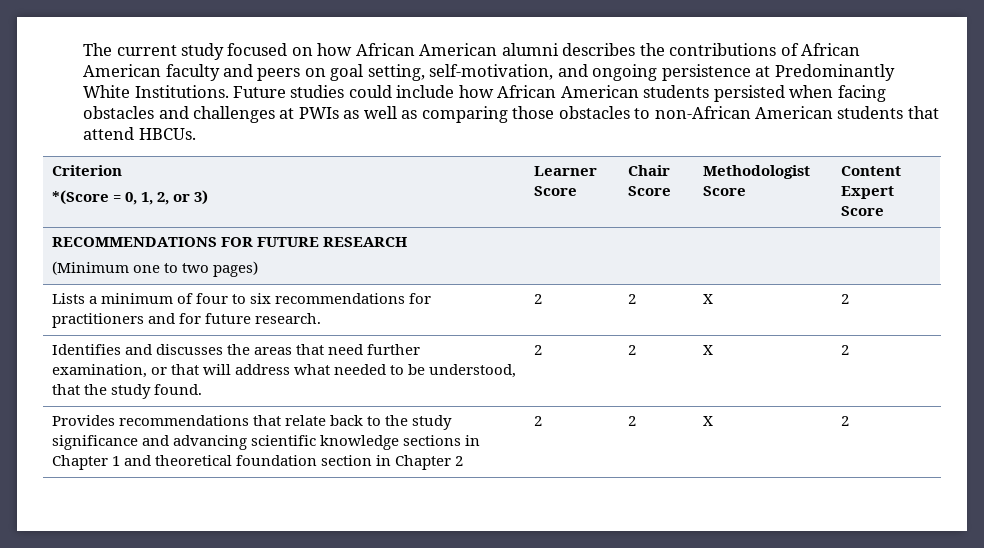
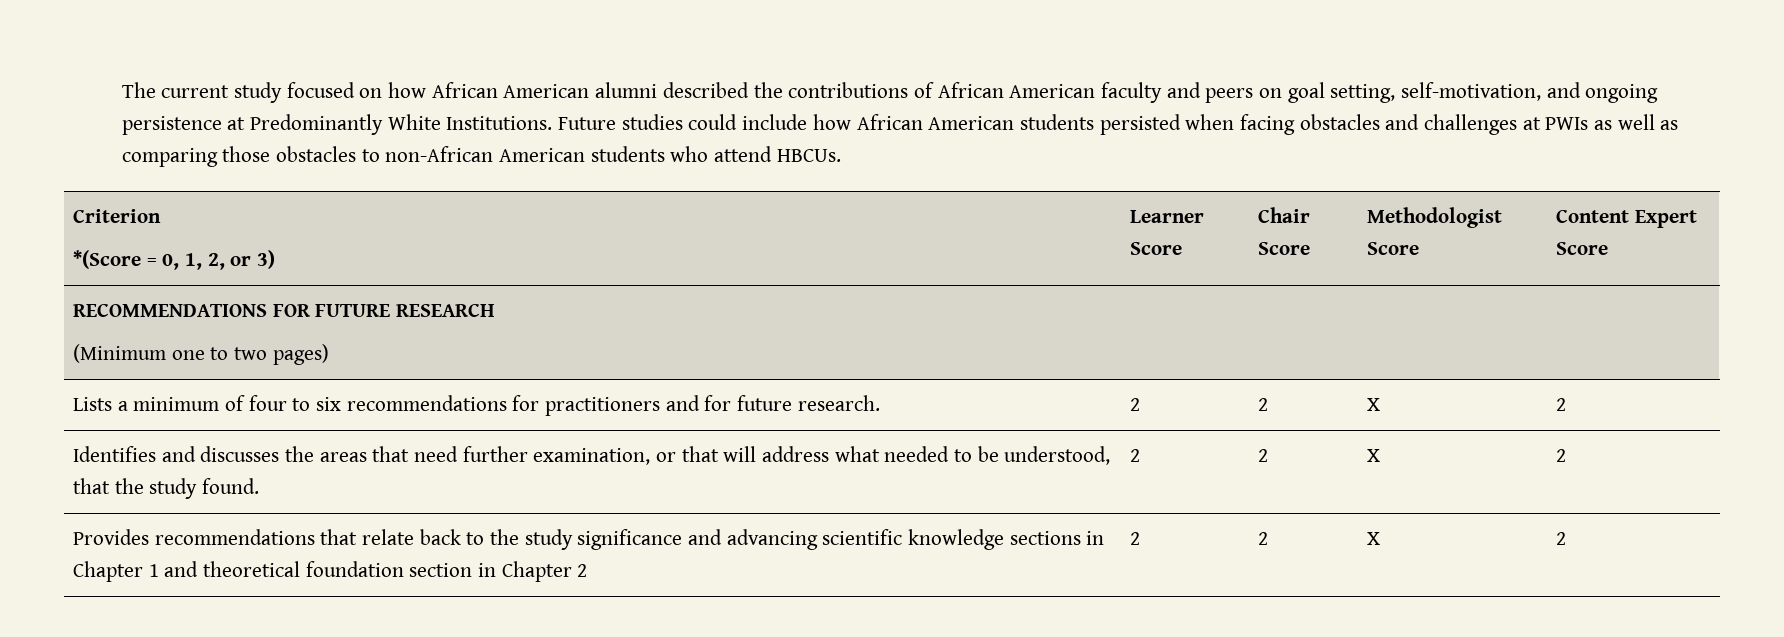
[562,43,636,56] describes -> [662,82,749,98] described
[907,106,939,119] that -> [670,146,709,162] who

